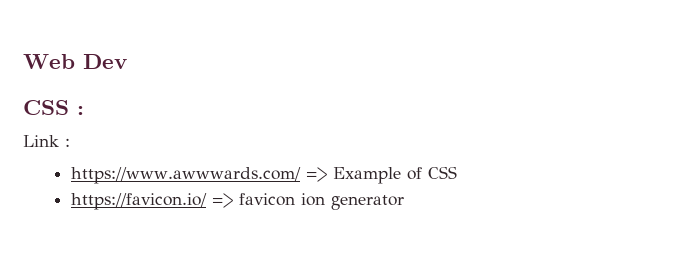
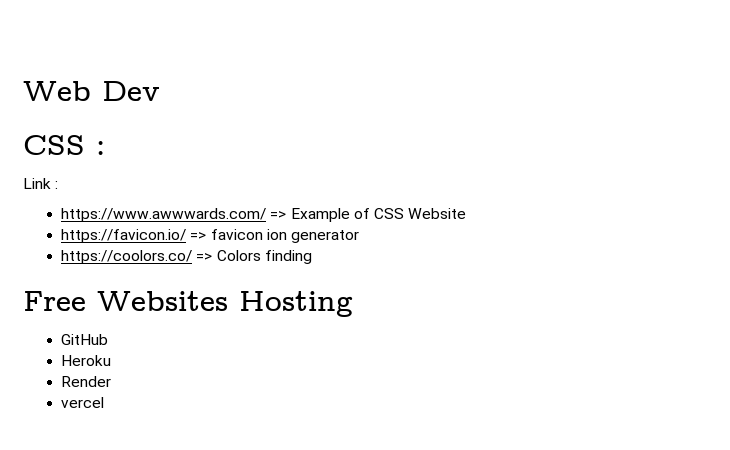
(458, 172) none -> [408,208,467,219] Website
(405, 202) none -> [61,250,312,264] [23,291,353,317] [61,334,109,345] [61,355,112,366] [61,376,112,387] [61,397,105,408] // https://coolors.co/ => Colors finding // Free Websites Hosting // GitHub // Heroku // Render // vercel

